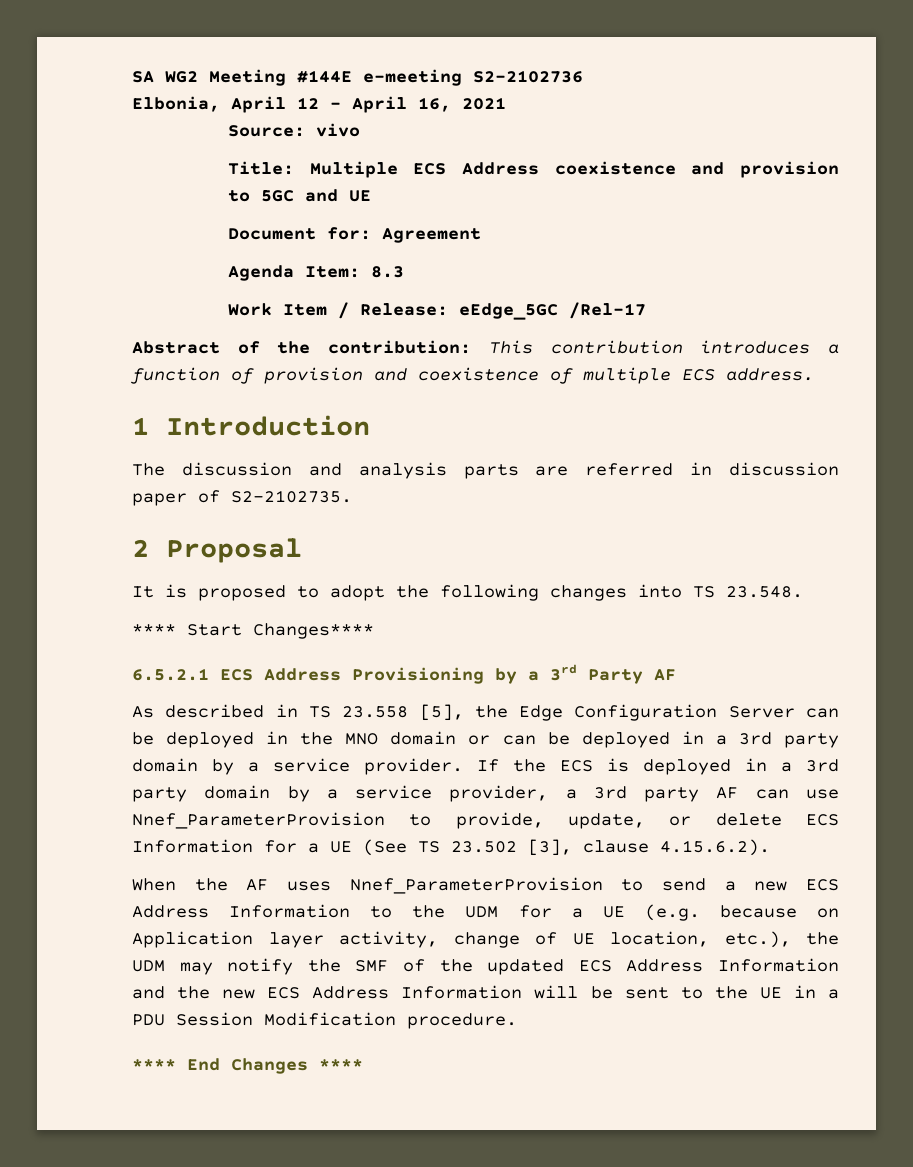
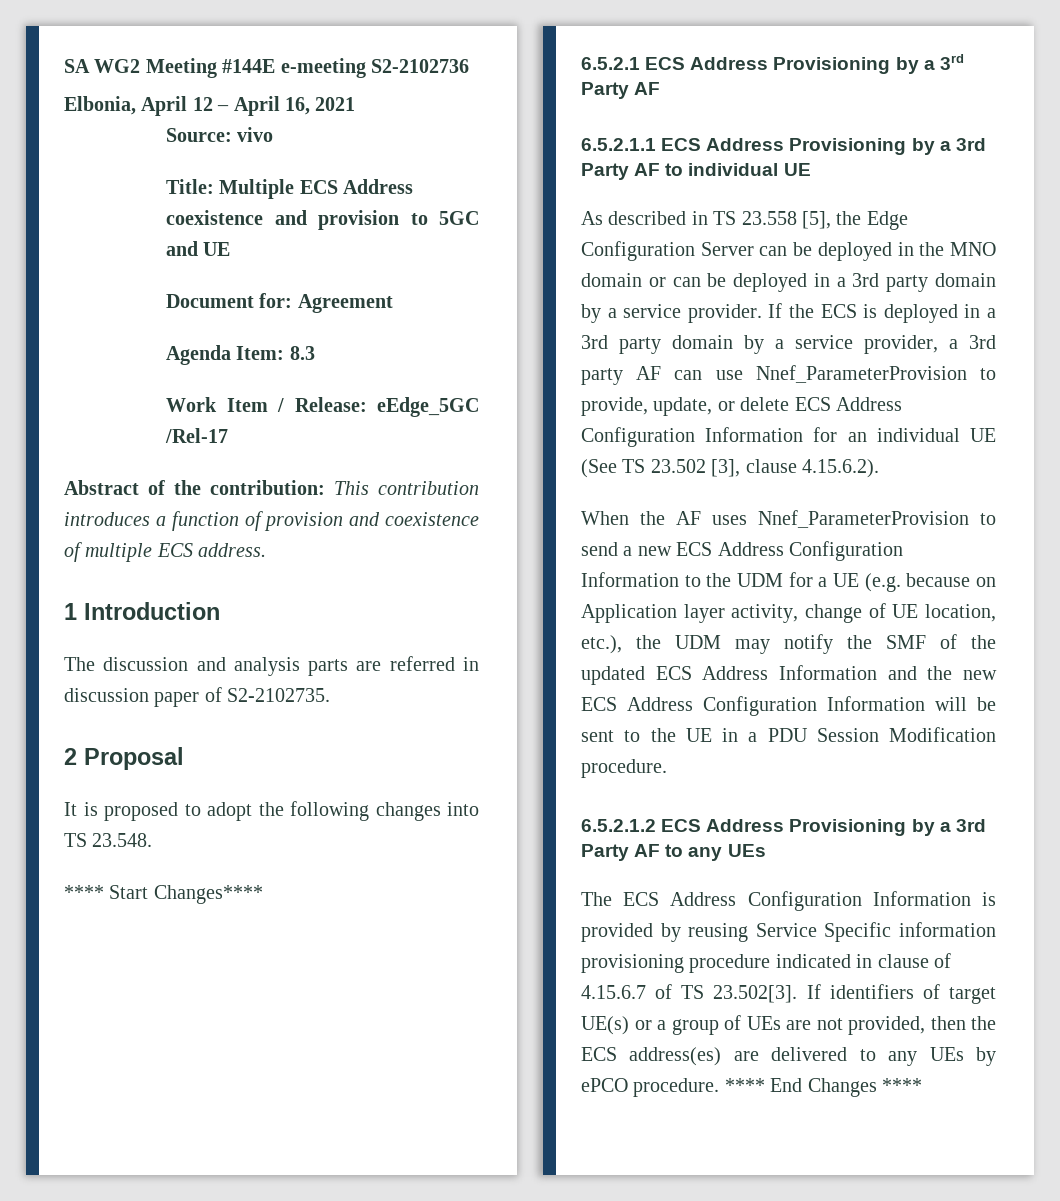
(676, 675) none -> [581,138,986,155] [581,163,811,180] // 6.5.2.1.1 ECS Address Provisioning by a 3rd Party AF to individual UE
[132,839,319,853] Information for a -> [836,397,902,411] [581,427,960,447] Address Configuration Information for an individual
(209, 911) none -> [789,541,903,561] Configuration
(390, 992) none -> [703,696,817,716] Configuration
(517, 1021) none -> [581,819,986,836] [581,844,766,861] [581,891,996,911] [581,922,996,942] [581,953,951,973] [581,984,996,1004] [581,1015,996,1035] [581,1047,996,1066] [581,1078,720,1097] 6.5.2.1.2 ECS Address Provisioning by a 3rd Party AF to any UEs // The ECS Address Configuration Information is provided by reusing Service Specific information provisioning procedure indicated in clause of 4.15.6.7 of TS 23.502[3]. If identifiers of target UE(s) or a group of UEs are not provided, then the ECS address(es) are delivered to any UEs by ePCO procedure.

